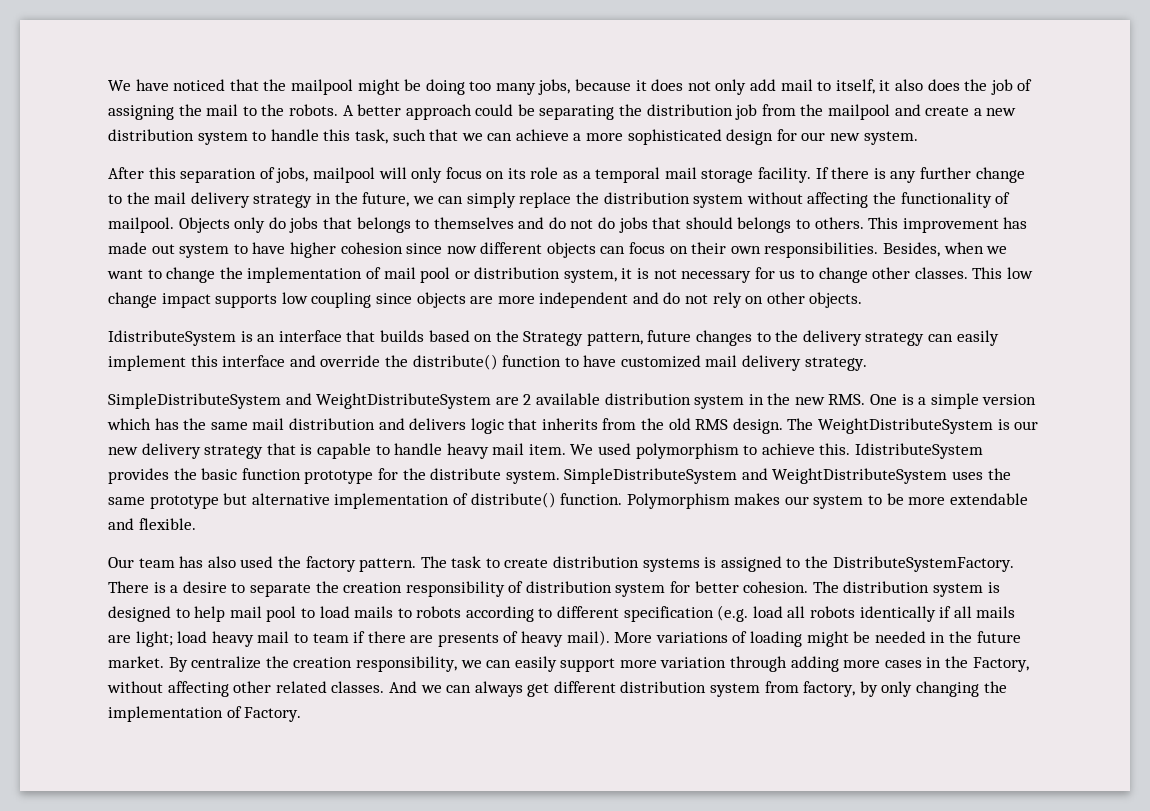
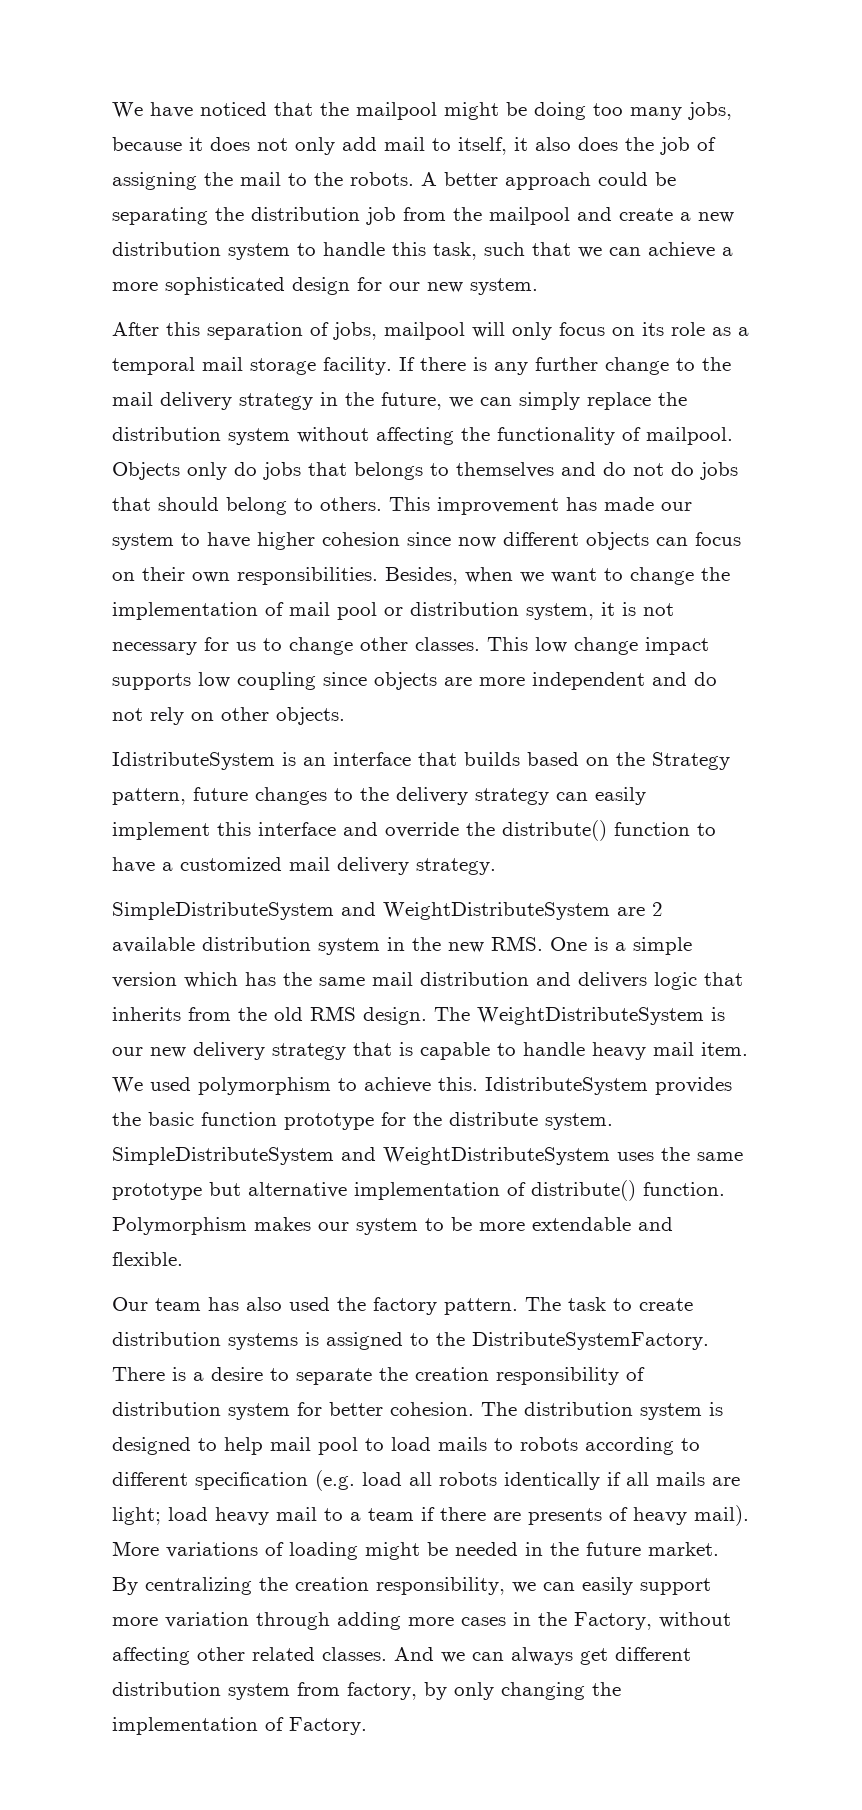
[737,217,792,233] belongs -> [226,497,287,515] belong
[151,244,175,254] out -> [661,502,692,511] our
(617, 361) none -> [162,862,173,871] a
(308, 638) none -> [350,1512,361,1521] a
[191,656,262,669] centralize -> [145,1577,252,1595] centralizing

